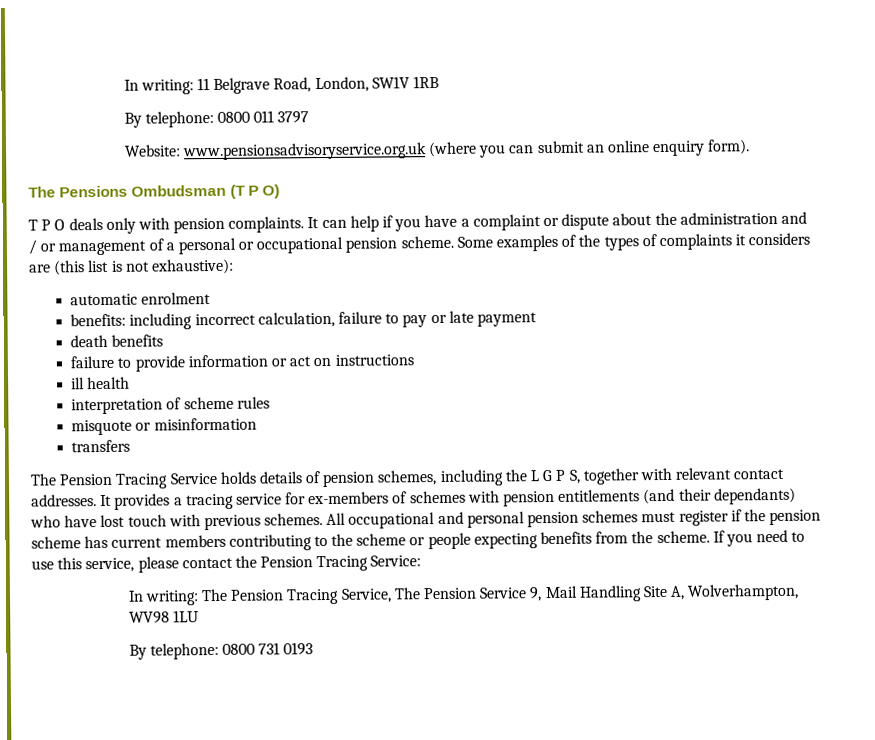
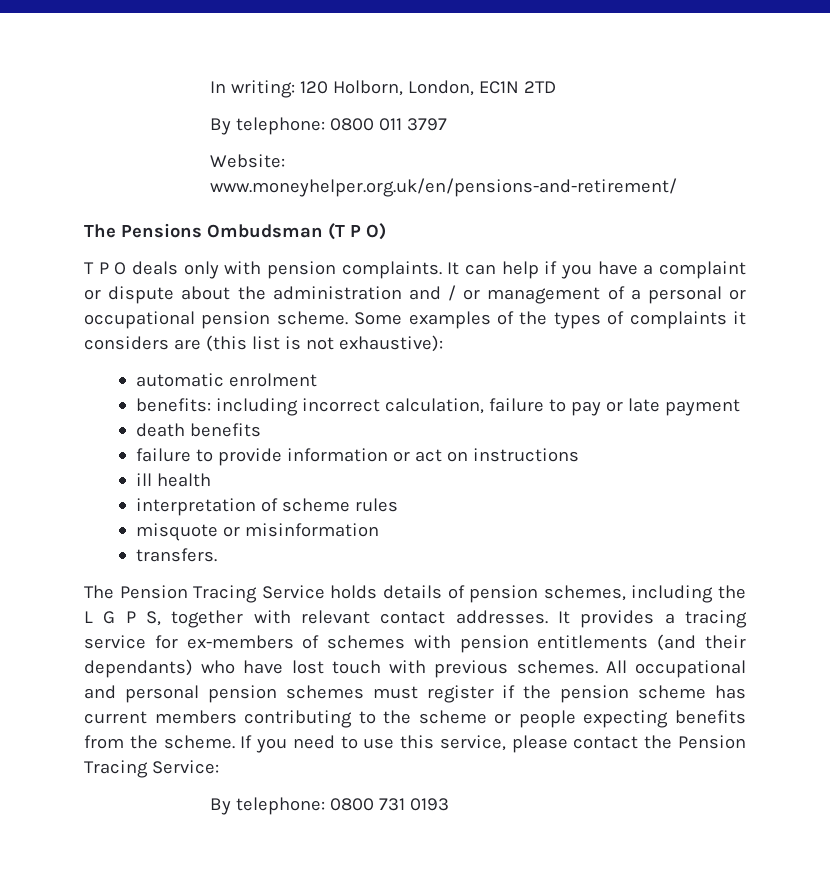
[123,75,439,95] In writing: 11 Belgrave Road, London, SW1V 1RB -> [209,80,556,98] In writing: 120 Holborn, London, EC1N 2TD
[181,139,751,161] www.pensionsadvisoryservice.org.uk (where you can submit an online enquiry form). -> [209,178,677,197] www.moneyhelper.org.uk/en/pensions-and-retirement/
[71,439,131,453] transfers -> [135,548,217,562] transfers.
[127,583,800,606] [128,610,199,624] // In writing: The Pension Tracing Service, The Pension Service 9, Mail Handling Site A, Wolverhampton, WV98 1LU -> (219, 767) none

